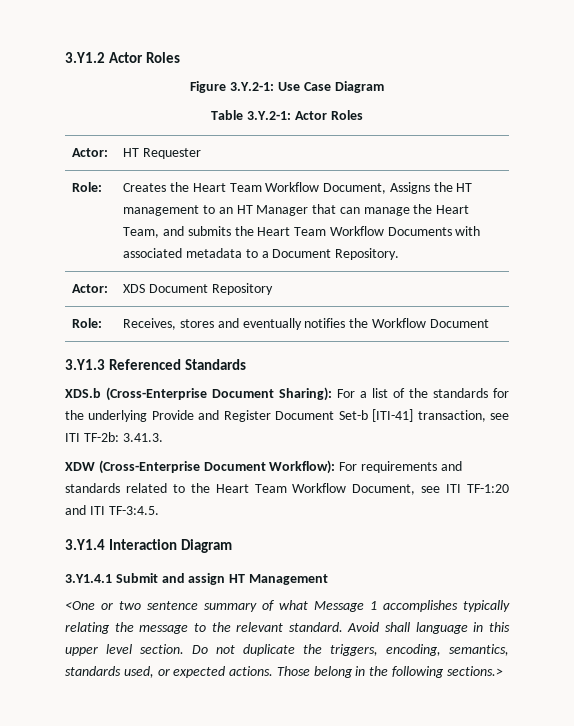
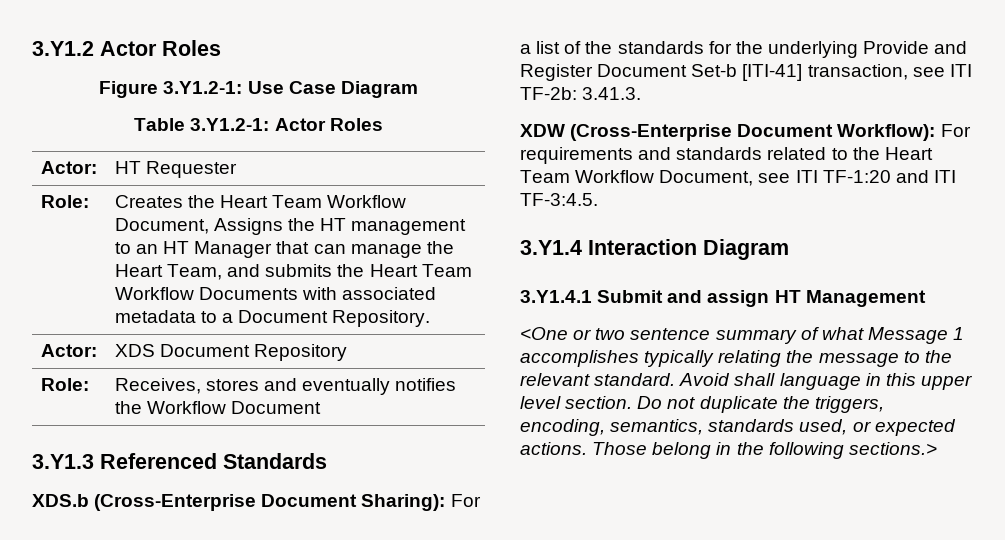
[230,82,275,91] 3.Y.2-1: -> [163,81,243,94] 3.Y1.2-1:
[247,111,292,120] 3.Y.2-1: -> [190,118,270,131] 3.Y1.2-1:

